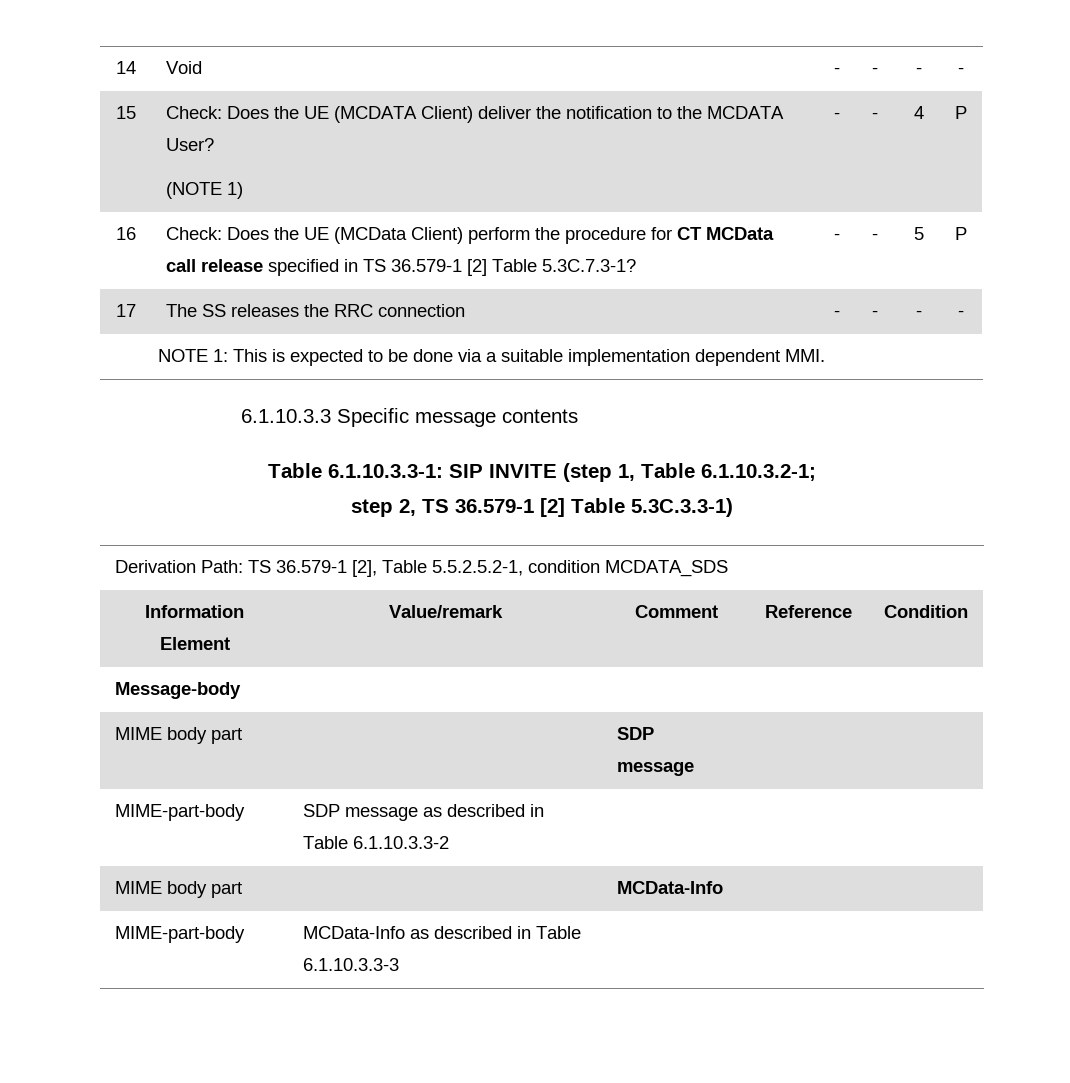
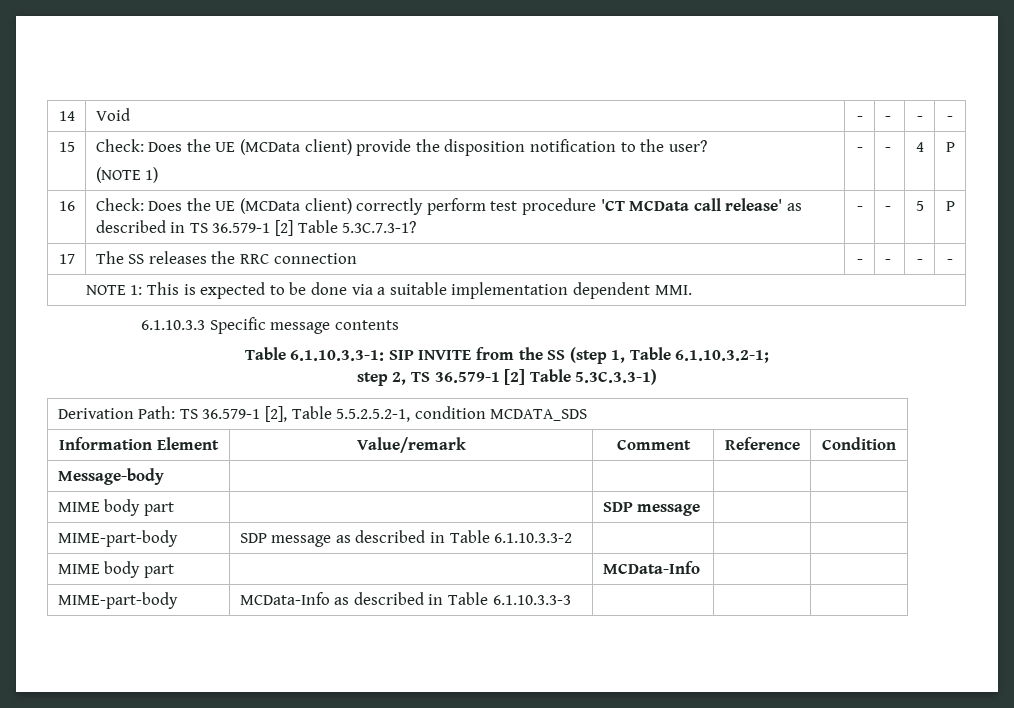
[334,106,562,123] (MCDATA Client) deliver the -> [240,139,526,156] (MCData client) provide the disposition
[707,106,785,119] [166,138,215,151] MCDATA User? -> [668,140,707,152] user?
[411,227,775,244] [166,259,340,276] Client) perform the procedure for CT MCData call release specified -> [304,198,802,215] [95,220,166,233] client) correctly perform test procedure 'CT MCData call release' as described
(557, 471) none -> [475,347,566,360] from the SS

